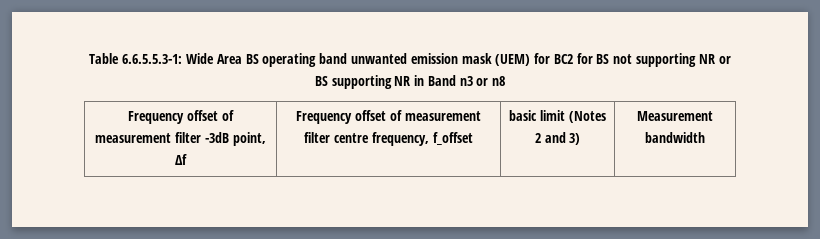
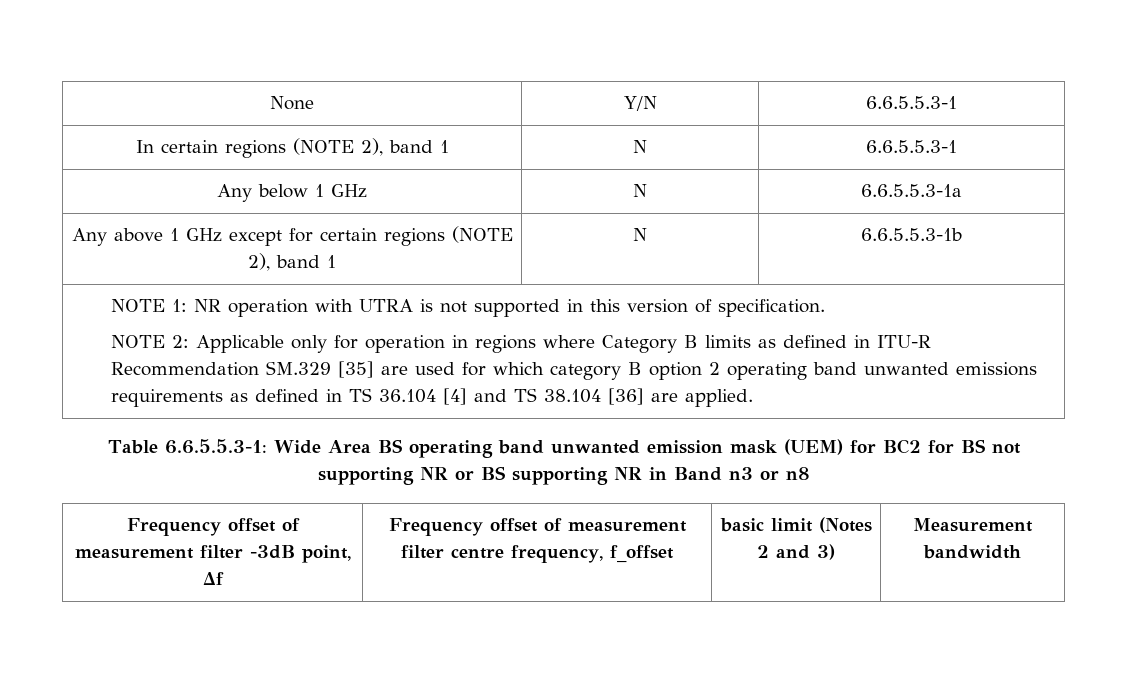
(89, 58) none -> [270,96,314,110] [623,96,657,111] [866,96,957,109] [135,138,449,158] [633,140,647,153] [866,140,957,153] [217,184,367,202] [633,184,647,197] [861,184,962,197] [71,226,513,246] [248,253,336,271] [633,228,647,241] [861,228,962,241] [110,299,825,317] [110,335,931,353] [110,361,1037,380] [110,388,753,407] None | Y/N | 6.6.5.5.3-1 // In certain regions (NOTE 2), band 1 | N | 6.6.5.5.3-1 // Any below 1 GHz | N | 6.6.5.5.3-1a // Any above 1 GHz except for certain regions (NOTE 2), band 1 | N | 6.6.5.5.3-1b // NOTE 1: NR operation with UTRA is not supported in this version of specification. // NOTE 2: Applicable only for operation in regions where Category B limits as defined in ITU-R Recommendation SM.329 [35] are used for which category B option 2 operating band unwanted emissions requirements as defined in TS 36.104 [4] and TS 38.104 [36] are applied. //

